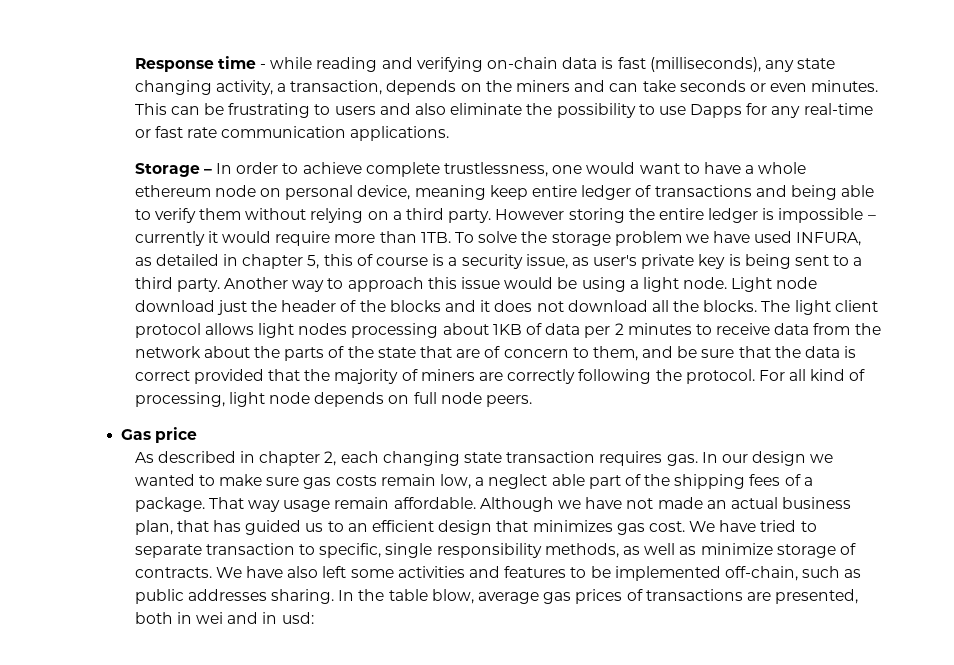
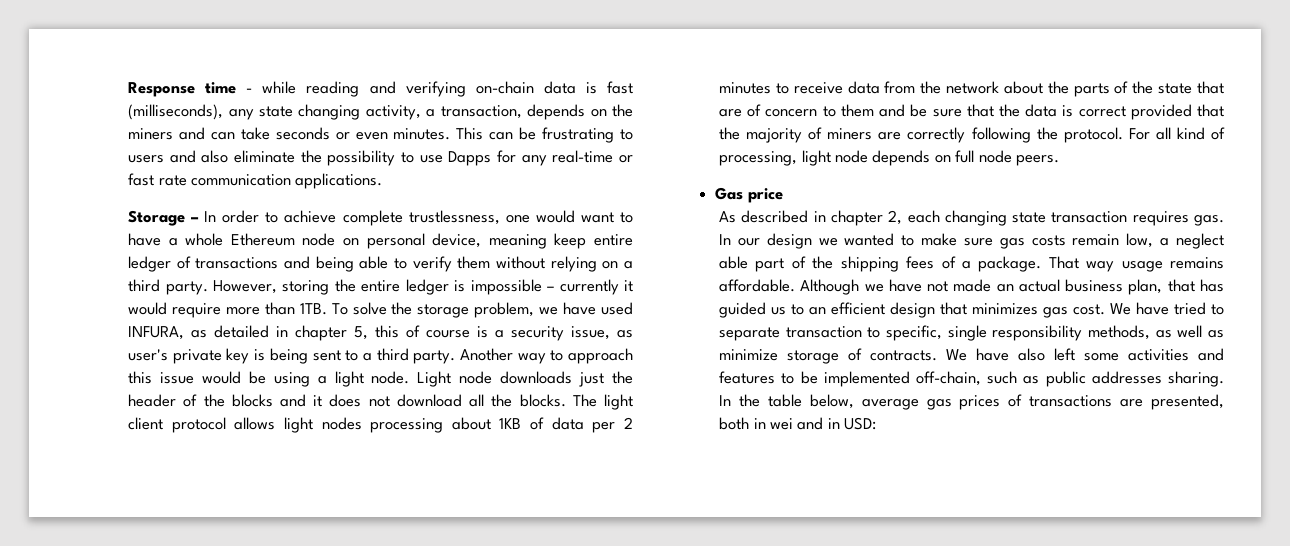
[134,185,211,197] ethereum -> [230,233,295,246] Ethereum
[495,209,565,220] However -> [212,280,277,294] However,
[614,231,682,246] problem -> [474,302,535,318] problem,
[134,300,215,312] download -> [500,371,573,384] downloads
[592,346,638,361] them, -> [840,104,874,117] them
[334,497,390,509] remain -> [1170,257,1225,269] remains
[431,589,474,604] blow, -> [809,394,854,409] below,
[281,612,314,624] usd: -> [844,417,877,430] USD:

